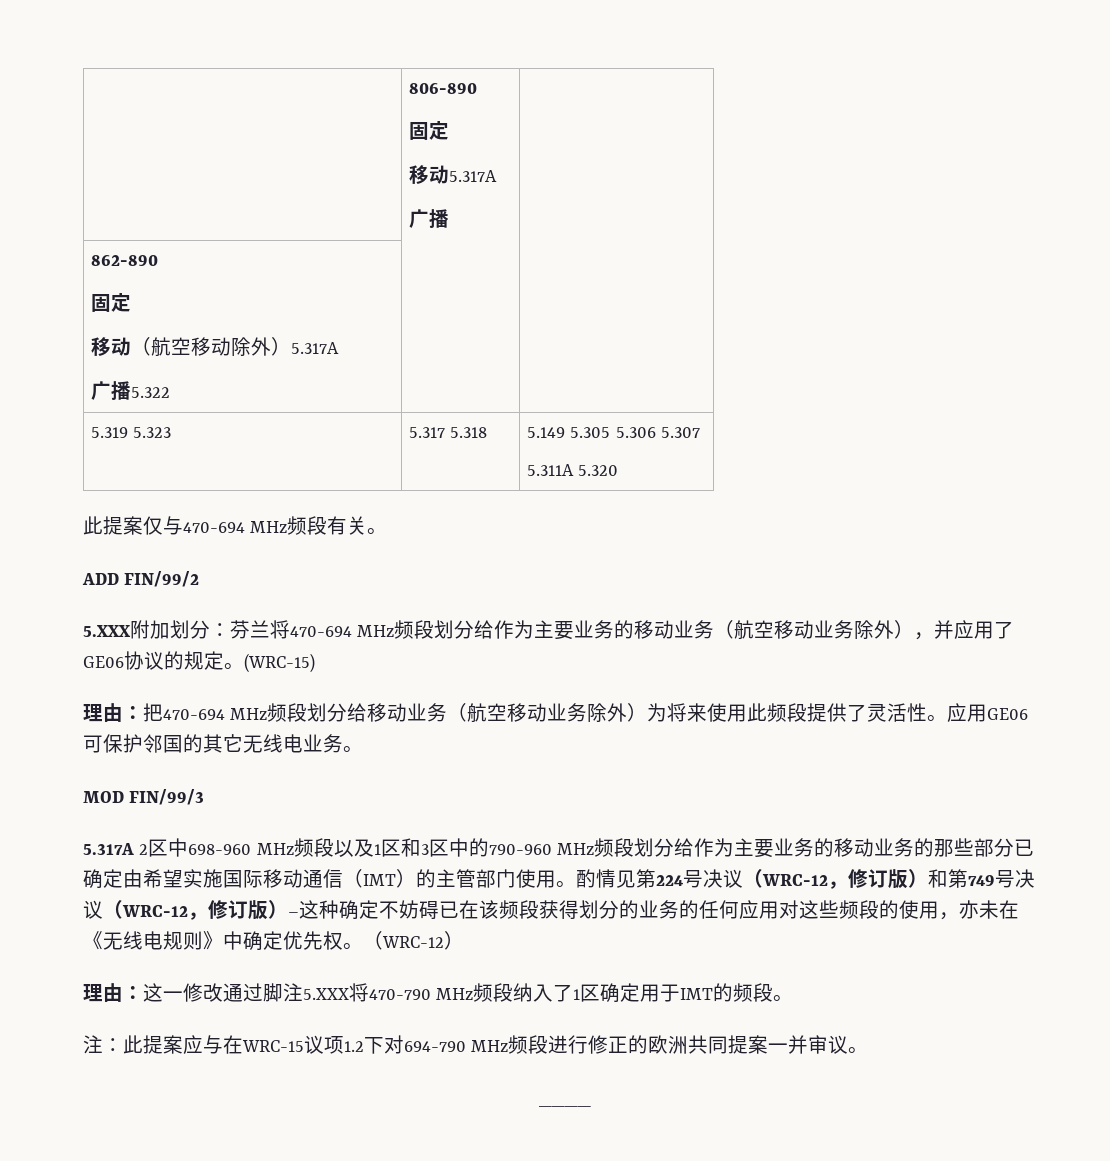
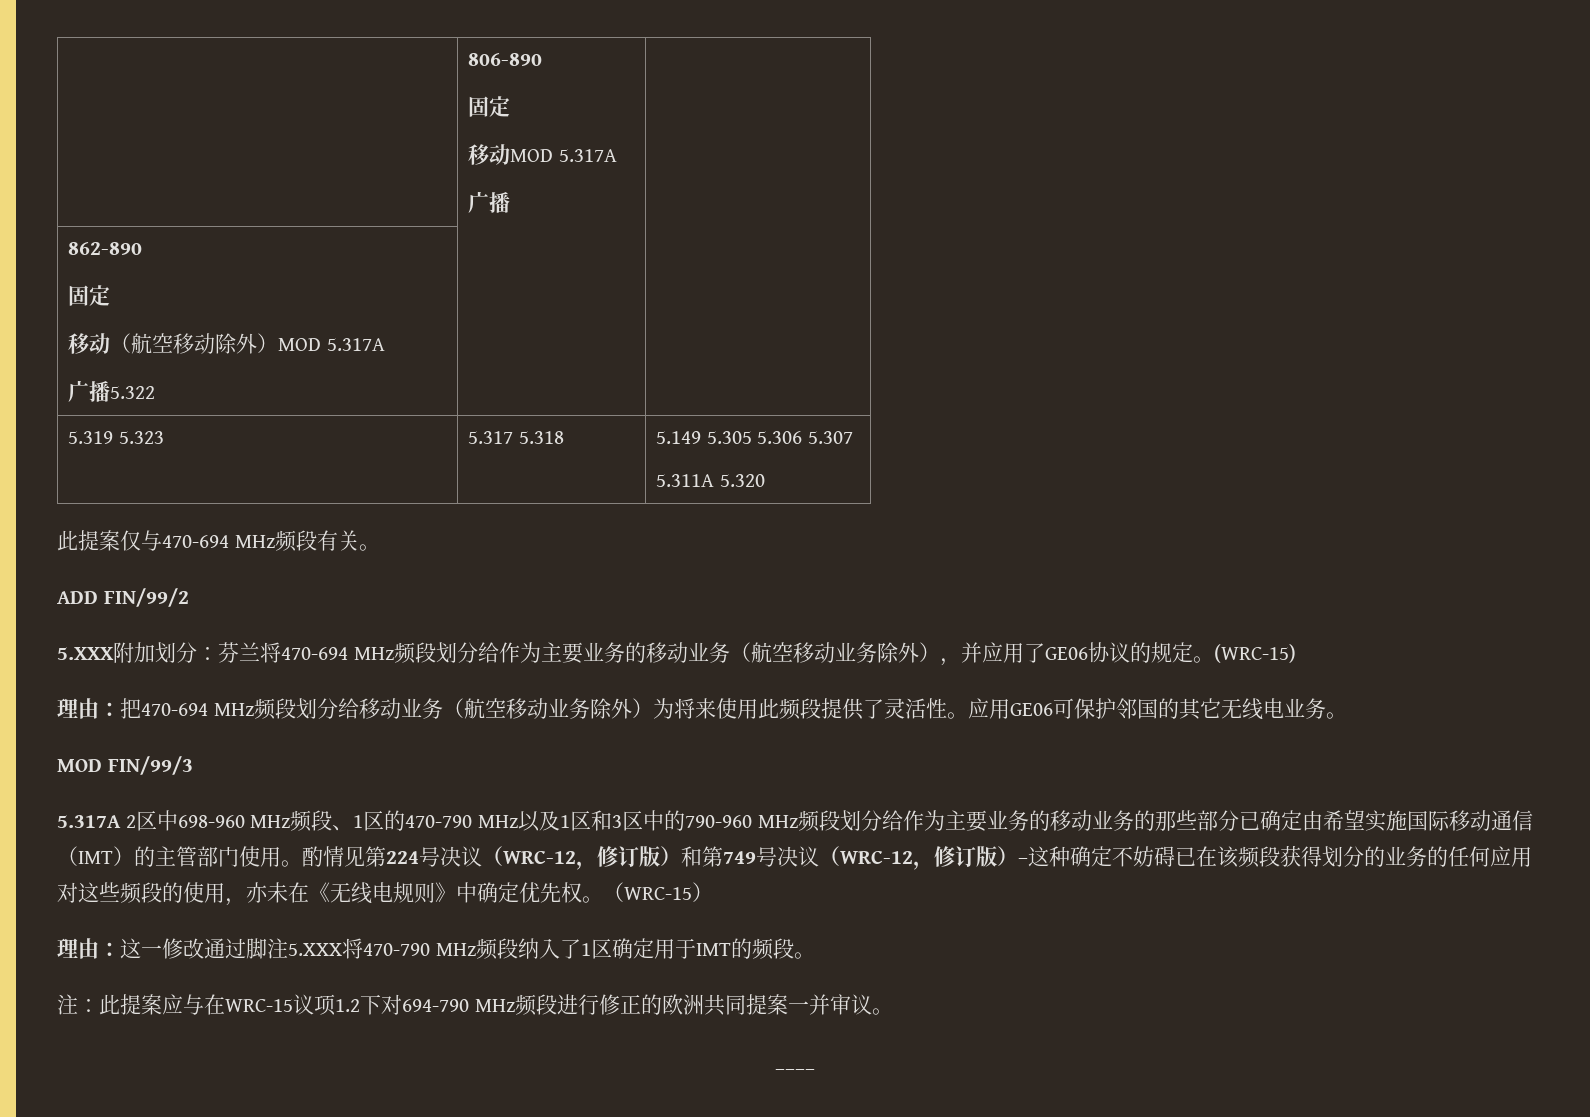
(449, 174) none -> [510,149,554,162] MOD
(291, 346) none -> [278,338,322,351] MOD
(334, 847) none -> [332,810,519,831] 、1区的470-790 MHz
[382,936,444,948] WRC-12 -> [624,887,692,900] WRC-15

